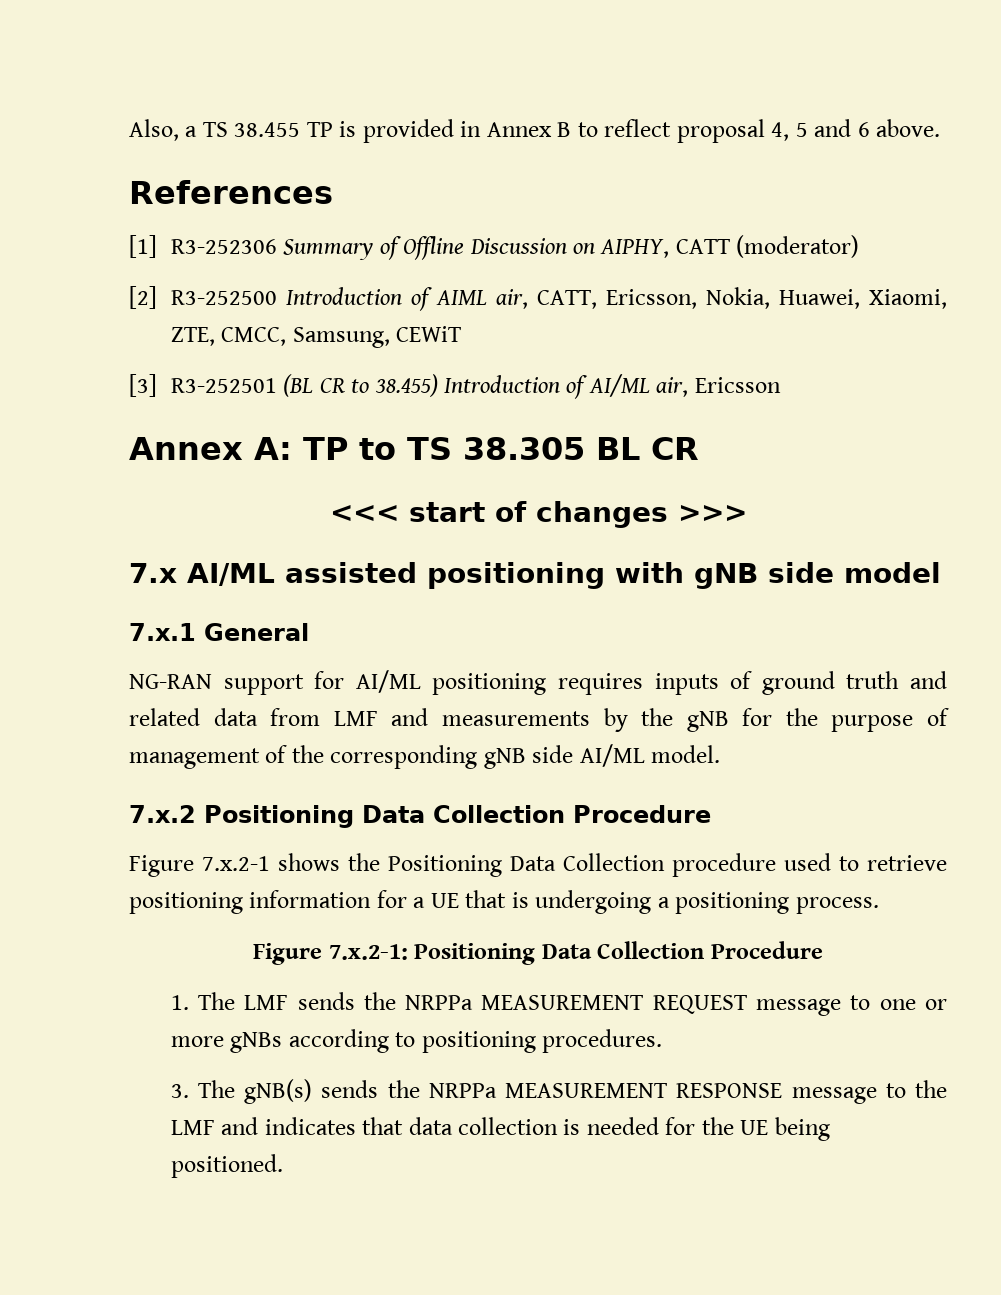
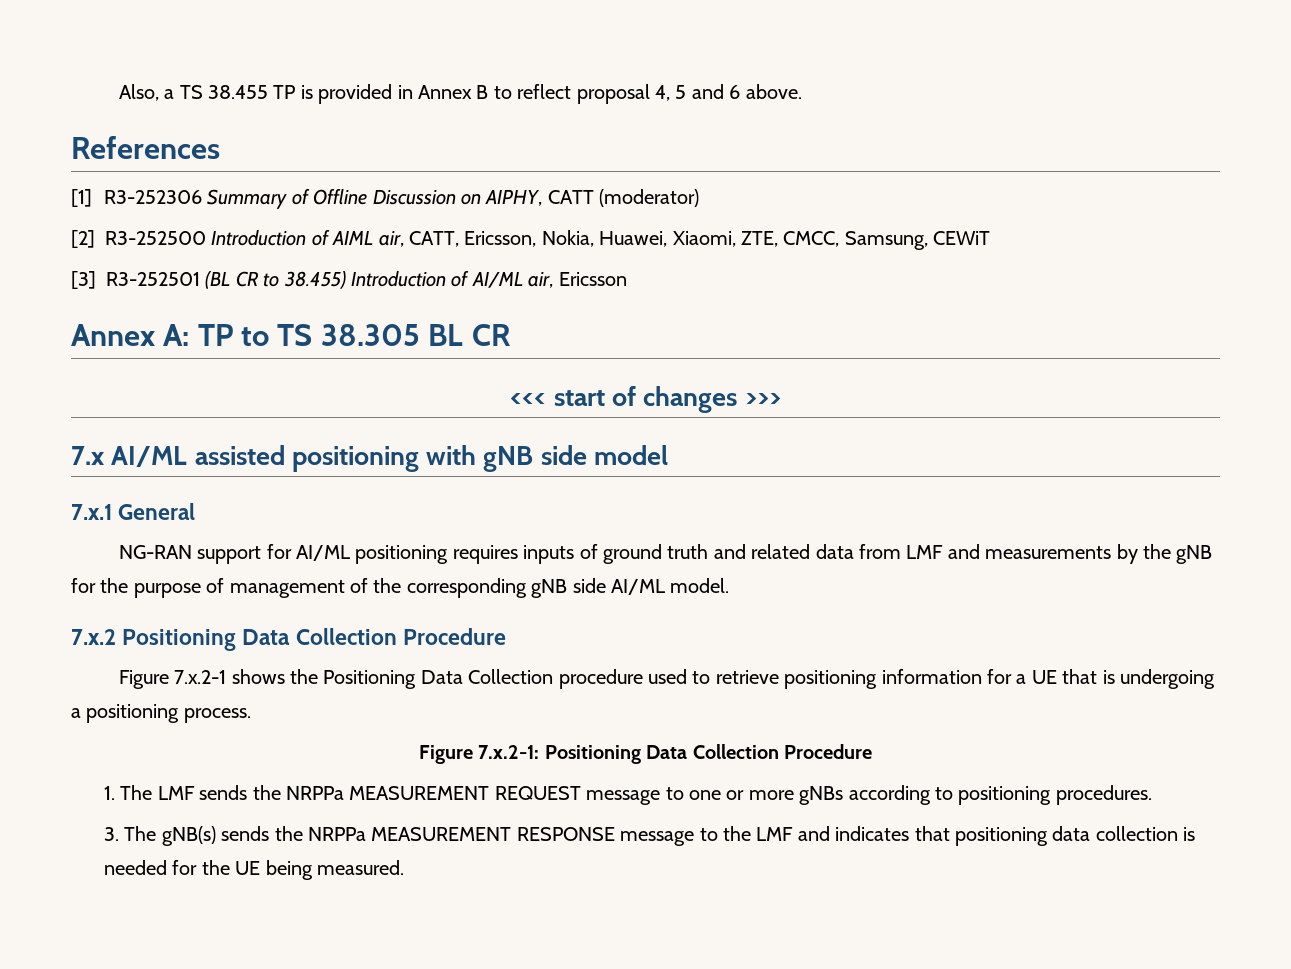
(404, 1126) none -> [954,827,1048,846] positioning
[170,1154,283,1178] positioned. -> [316,860,404,875] measured.

